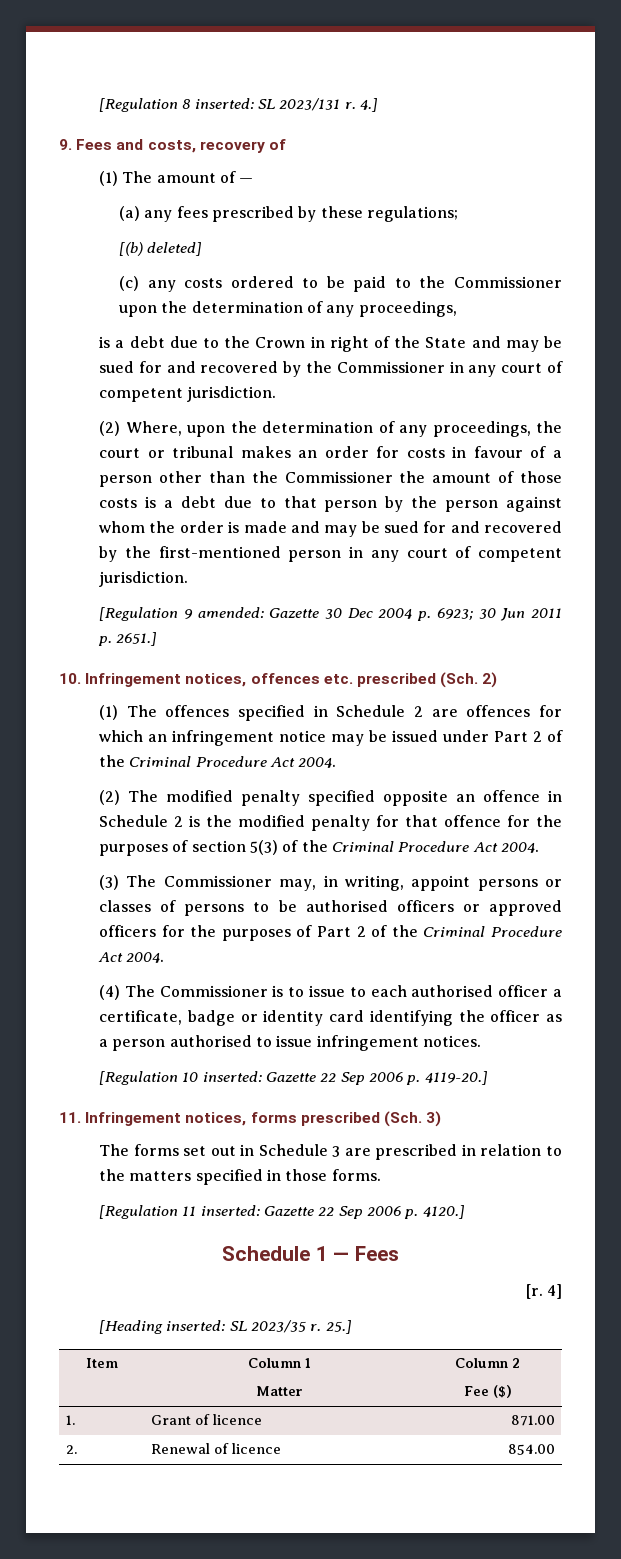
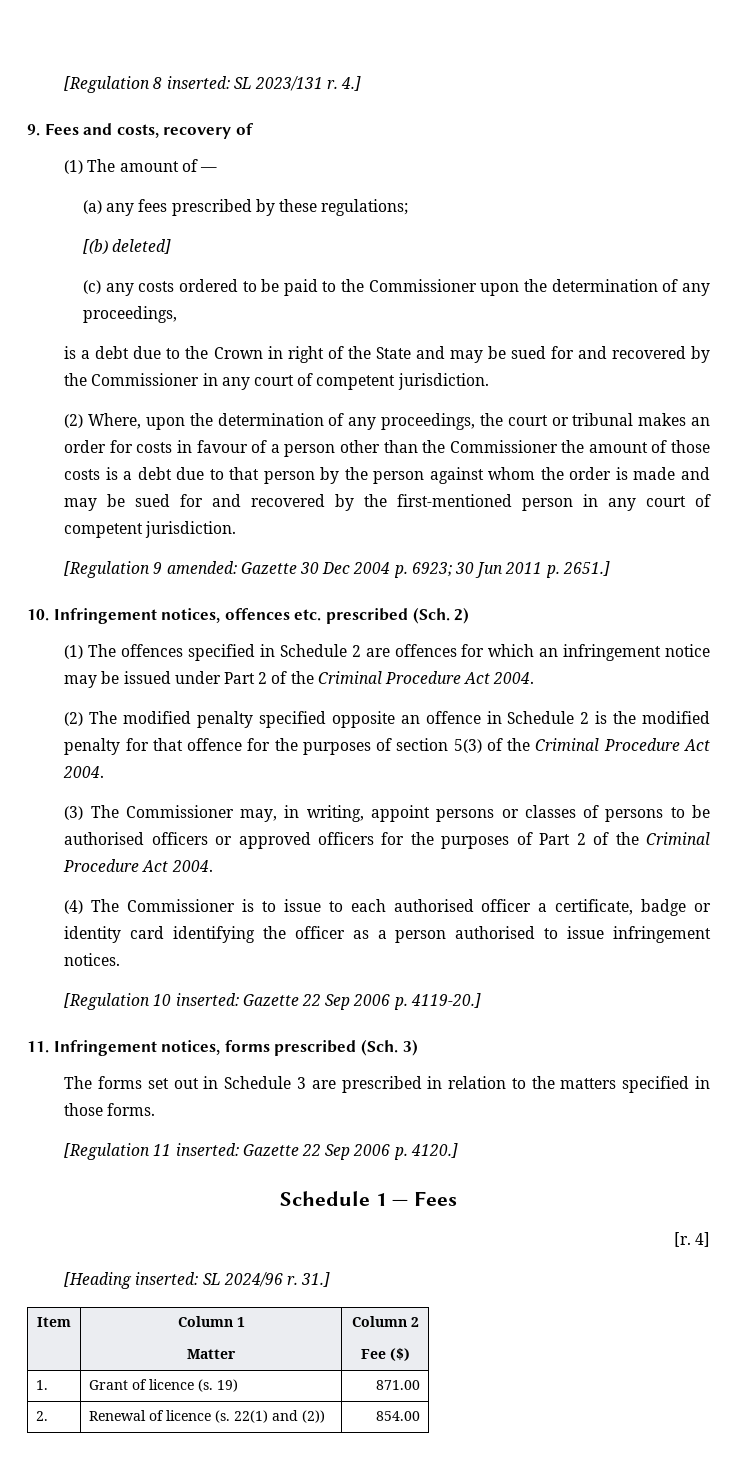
[251,1320,352,1334] 2023/35 r. 25.] -> [223,1272,331,1287] 2024/96 r. 31.]
(262, 1419) none -> [198,1379,239,1392] (s. 19)
(281, 1448) none -> [215,1410,326,1423] (s. 22(1) and (2))

